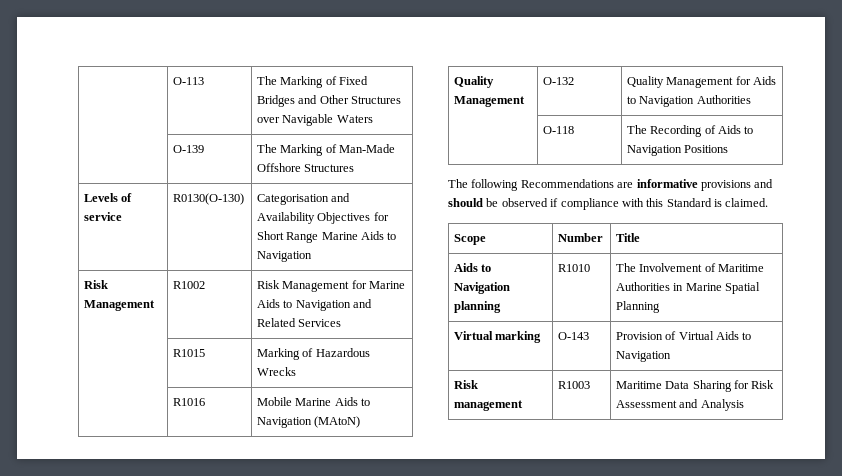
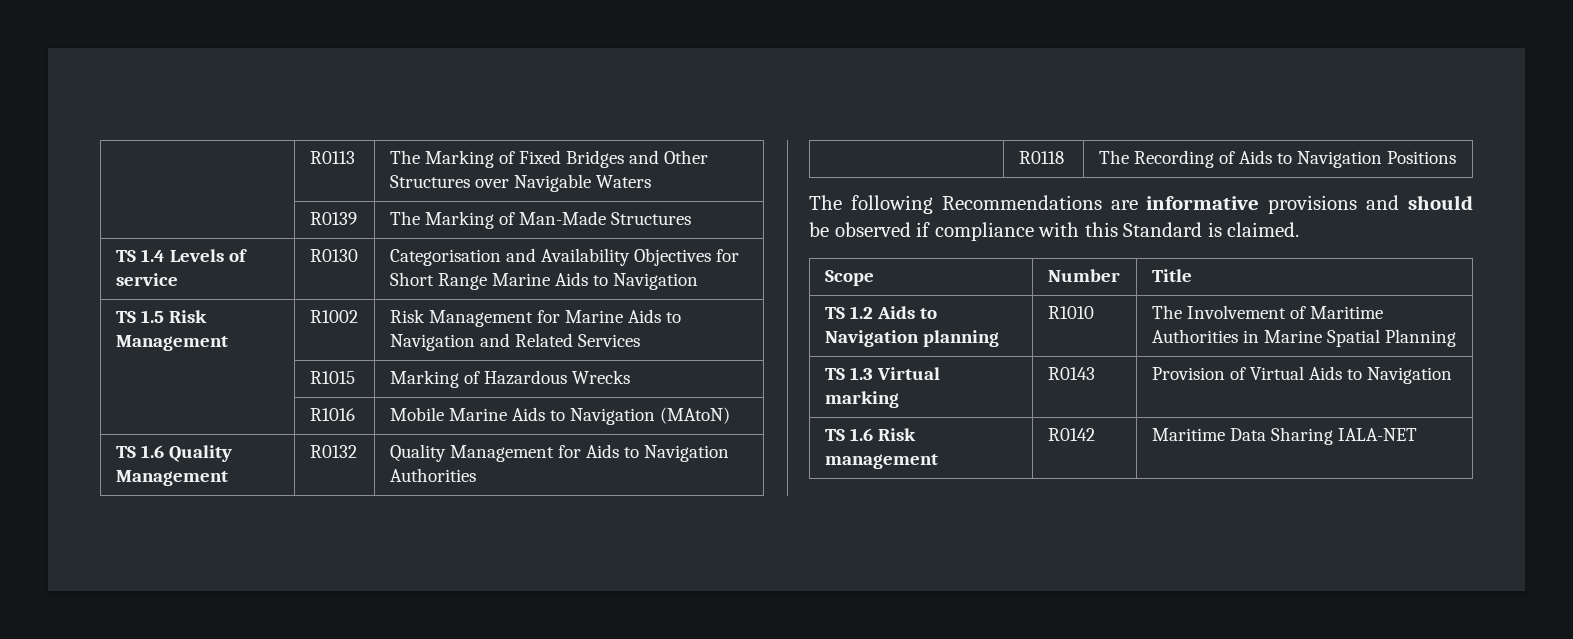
[172,77,204,85] | O-113 -> [309,151,355,164] | R0113
[172,145,204,153] O-139 -> [309,212,357,225] R0139
[256,163,301,172] Offshore -> (606, 218) none
(355, 168) none -> [115,249,165,262] TS 1.4
[172,193,244,205] R0130(O-130) -> [309,249,358,262] R0130
(312, 256) none -> [115,310,164,323] TS 1.5
(361, 422) none -> [115,445,164,458] TS 1.6
[542,77,574,85] O-132 -> [309,445,357,458] R0132
[542,126,574,134] O-118 -> [1018,151,1064,164] R0118
(640, 237) none -> [824,306,873,319] TS 1.2
(660, 307) none -> [824,367,873,380] TS 1.3
[557,332,589,340] O-143 -> [1047,367,1095,380] R0143
(671, 356) none -> [824,428,873,441] TS 1.6
[557,381,590,389] R1003 -> [1047,428,1095,441] R0142
[734,380,775,389] [615,399,744,411] for Risk Assessment and Analysis -> [1337,428,1417,441] IALA-NET

